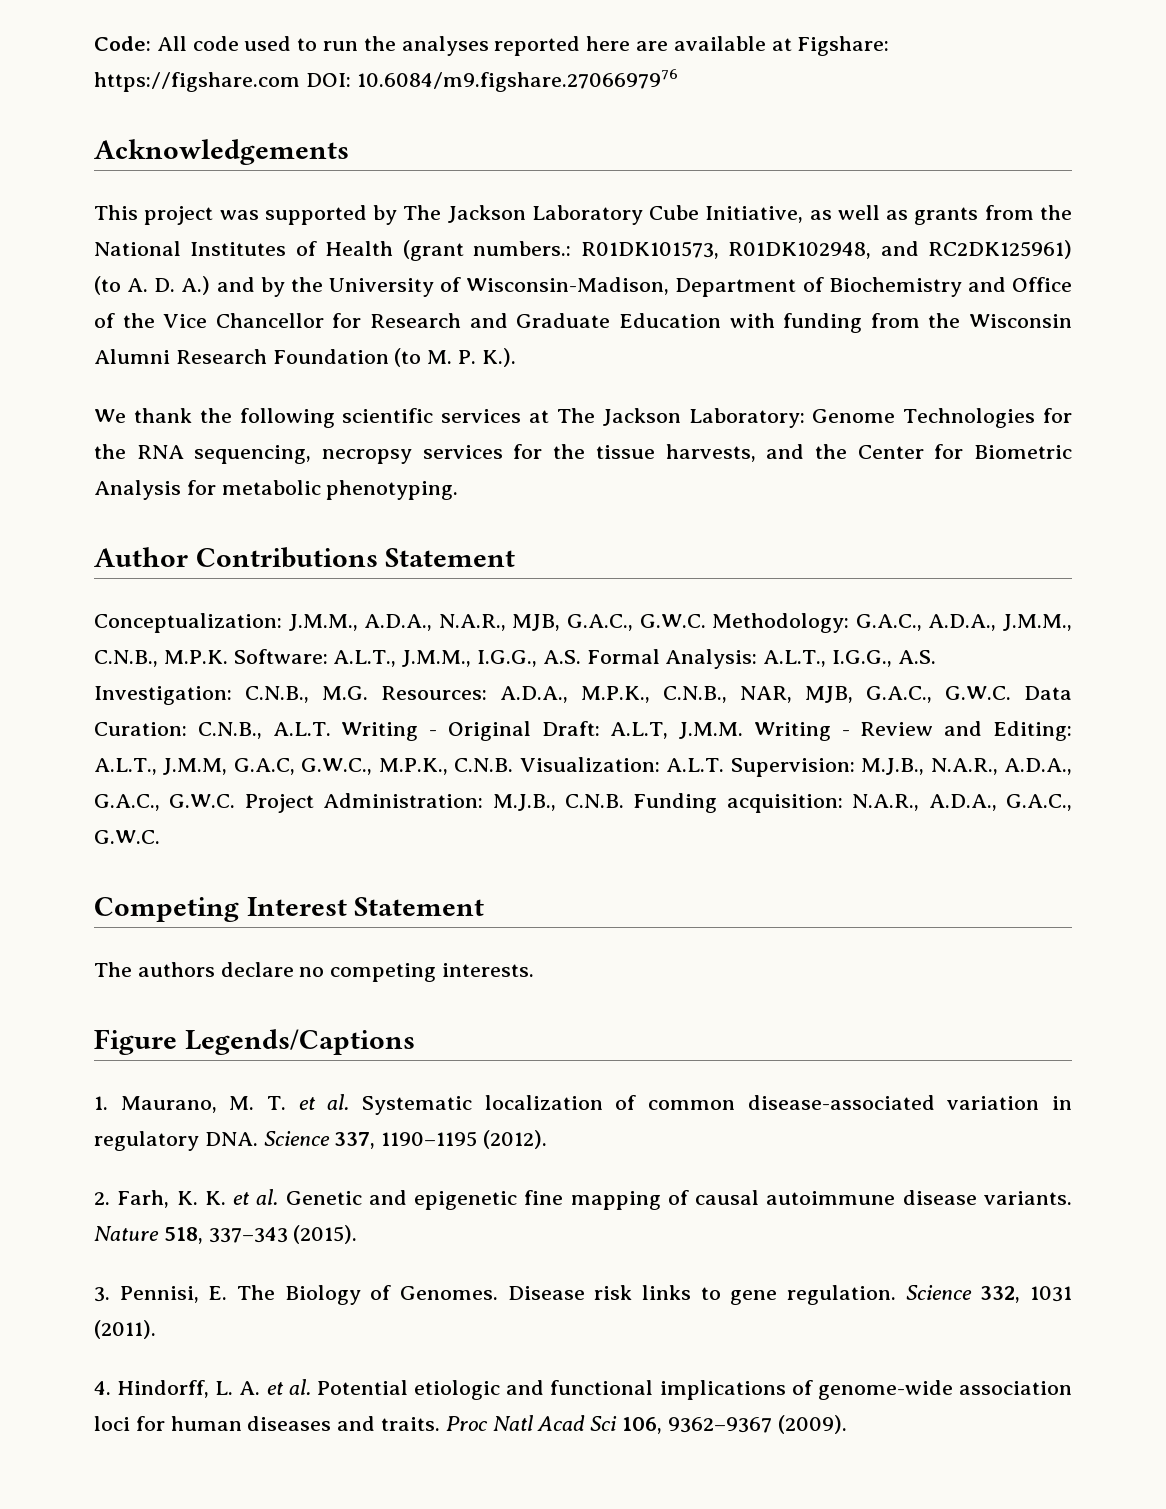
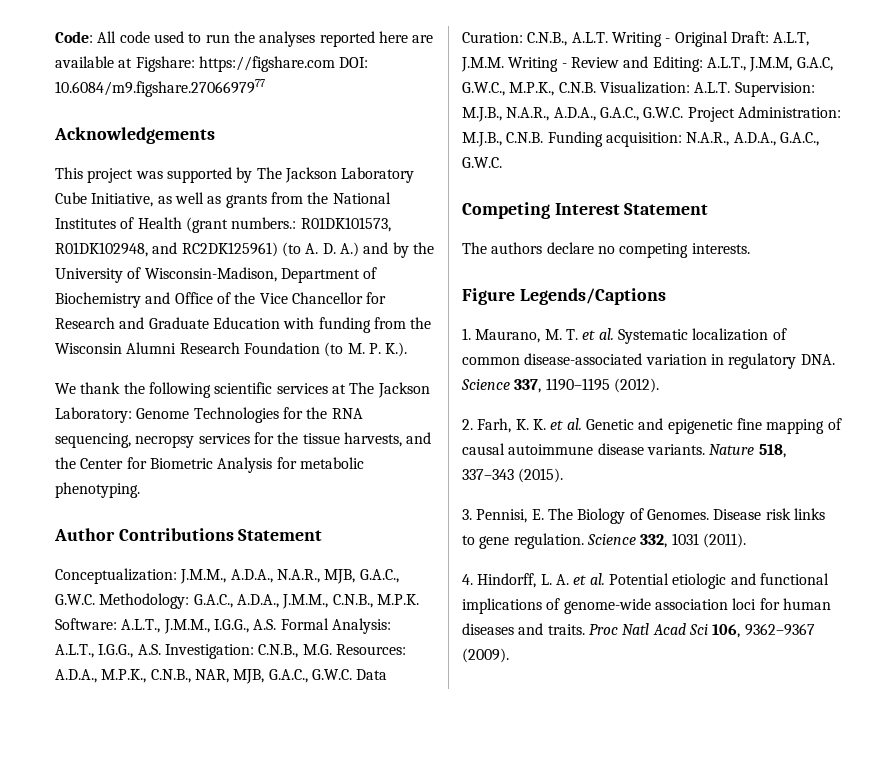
[356,69,678,92] 10.6084/m9.figshare.2706697976 -> [55,79,265,97] 10.6084/m9.figshare.2706697977

